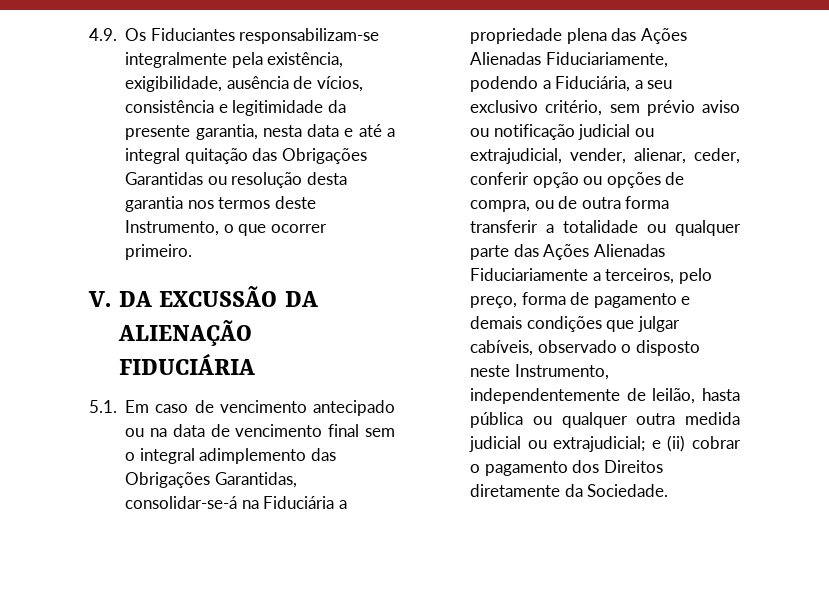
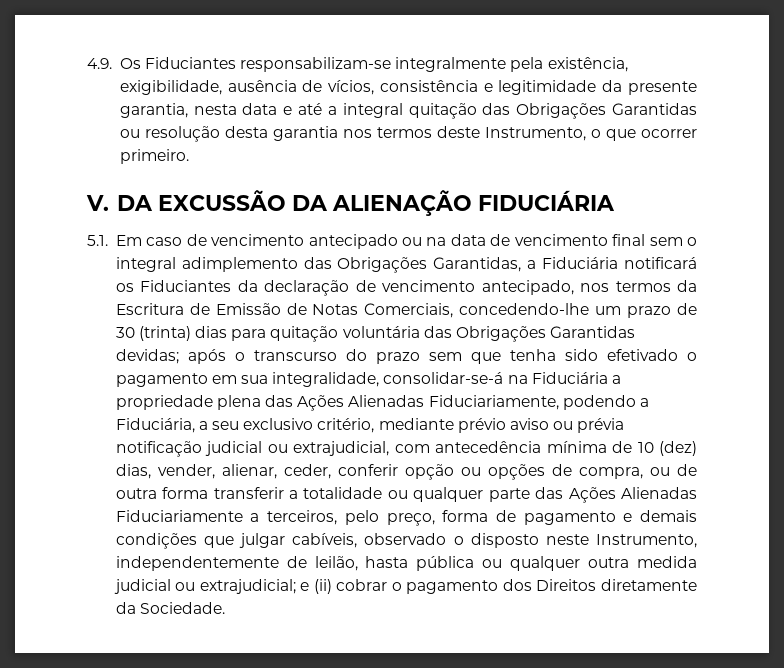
(297, 480) none -> [527,257,697,269] [115,280,697,296] [115,303,697,318] [115,326,636,342] [115,349,697,364] [115,372,380,387] a Fiduciária notificará os Fiduciantes da declaração de vencimento antecipado, nos termos da Escritura de Emissão de Notas Comerciais, concedendo-lhe um prazo de 30 (trinta) dias para quitação voluntária das Obrigações Garantidas devidas; após o transcurso do prazo sem que tenha sido efetivado o pagamento em sua integralidade,
[609,104,640,113] sem -> [378,418,454,430] mediante
(490, 132) none -> [577,418,625,433] prévia
(563, 156) none -> [394,441,697,456] [115,464,151,479] com antecedência mínima de 10 (dez) dias,

